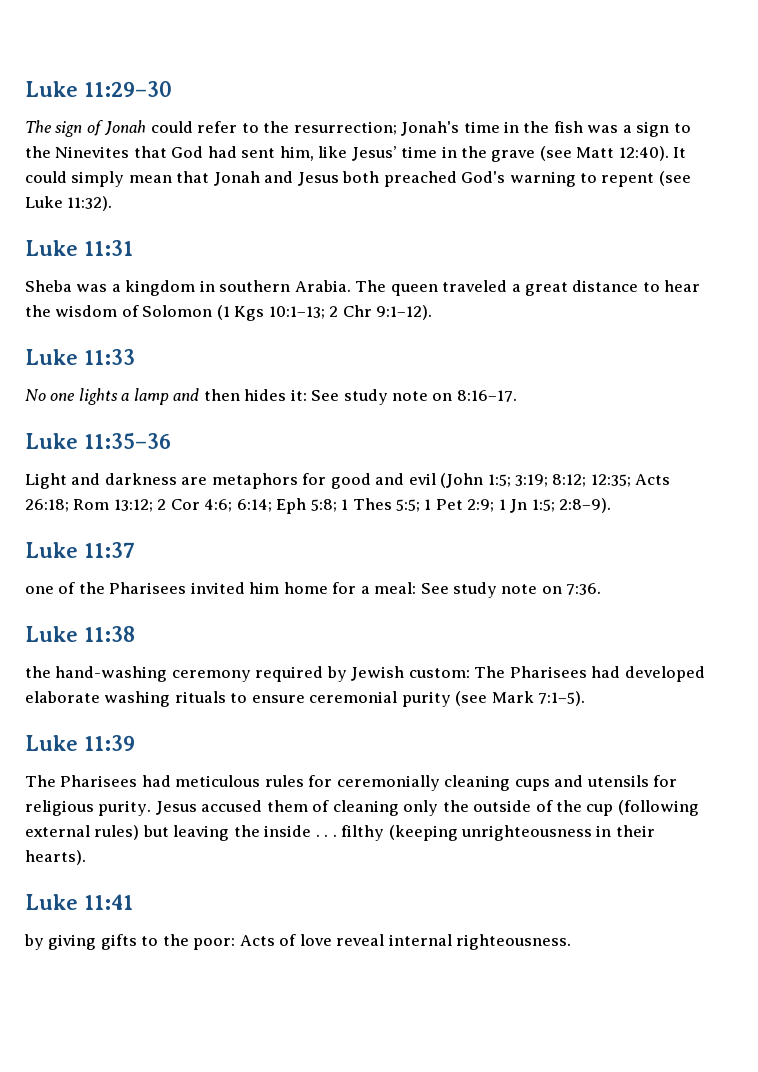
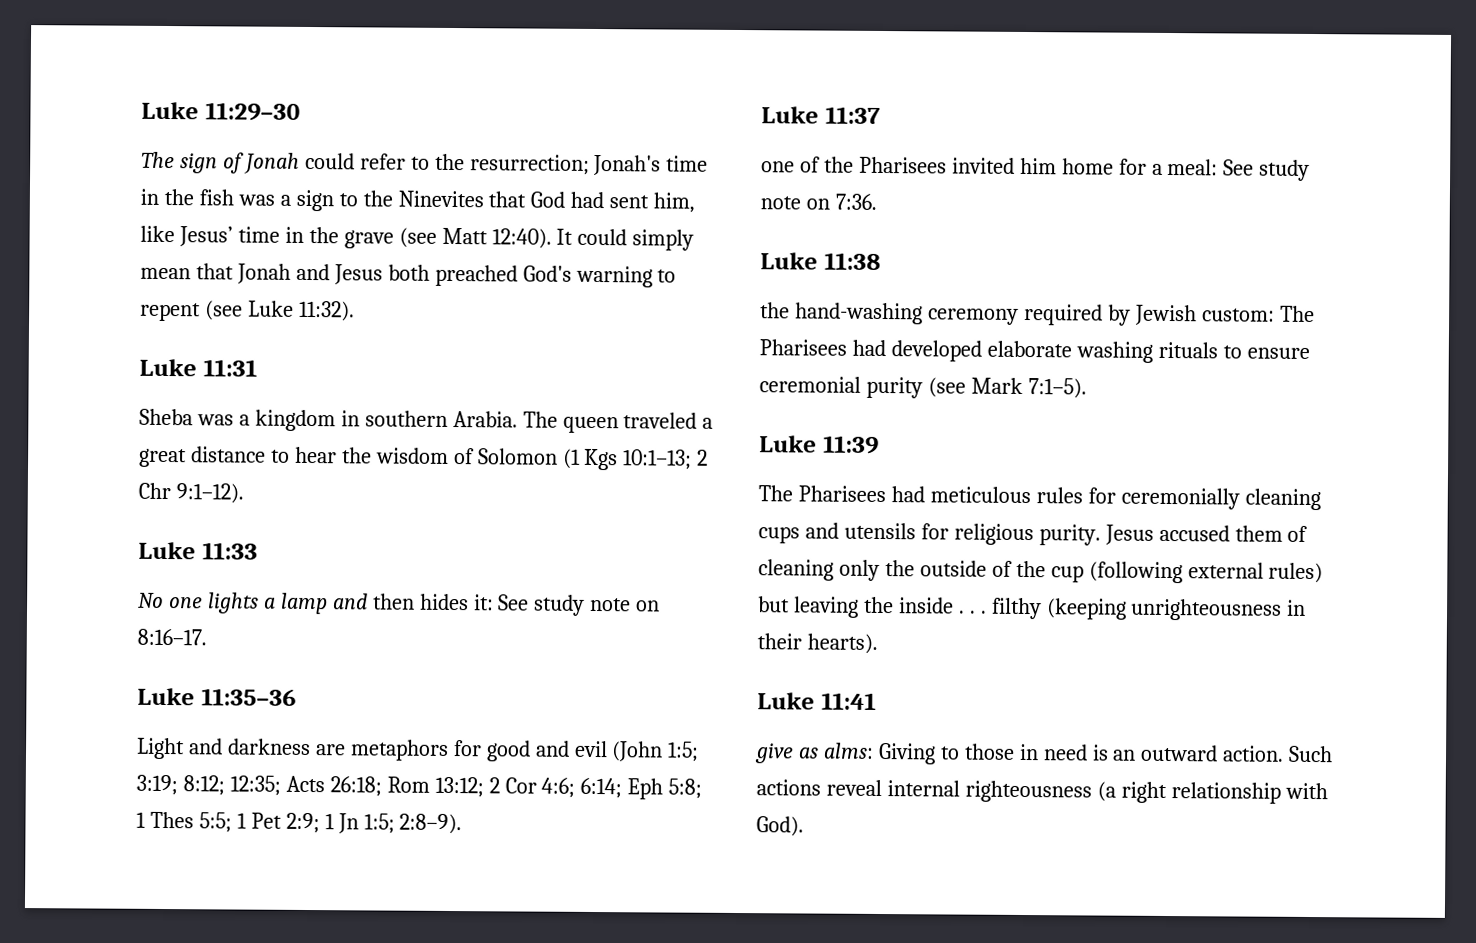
[24,934,572,950] by giving gifts to the poor: Acts of love reveal internal righteousness. -> [754,742,1334,765] [756,779,1328,804] [756,816,804,837] give as alms: Giving to those in need is an outward action. Such actions reveal internal righteousness (a right relationship with God).

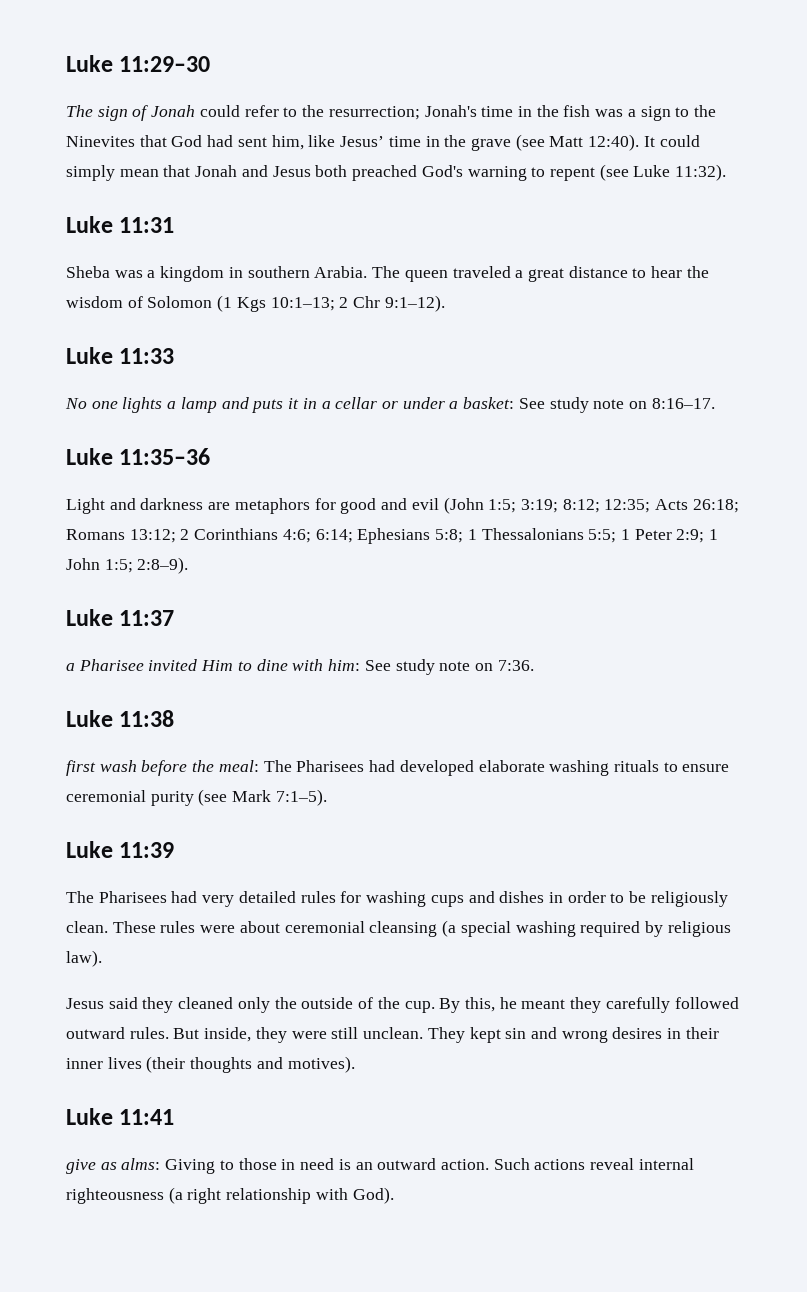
[372,593,494,611] then hides it: -> [251,397,515,413] puts it in a cellar or under a basket:
[386,776,430,793] Rom -> [66,529,125,540] Romans
[504,777,537,794] Cor -> [194,528,279,540] Corinthians
[627,778,664,800] Eph -> [357,528,431,544] Ephesians
[149,811,194,829] Thes -> [481,528,584,540] Thessalonians
[250,812,282,829] Pet -> [634,529,672,540] Peter
[337,813,359,834] Jn -> [66,558,100,570] John
[761,156,1219,176] one of the Pharisees invited him home for a meal: -> [66,659,361,671] a Pharisee invited Him to dine with him:
[760,302,1275,326] the hand-washing ceremony required by Jewish custom: -> [66,760,259,776] first wash before the meal:
[929,486,1321,511] [758,522,1309,546] [758,559,834,581] meticulous rules for ceremonially cleaning cups and utensils for religious purity. Jesus accused them of cleaning -> [202,891,728,907] [66,920,731,937] [66,950,102,967] [66,997,234,1013] very detailed rules for washing cups and dishes in order to be religiously clean. These rules were about ceremonial cleansing (a special washing required by religious law). // Jesus said they cleaned
[1050,561,1324,584] [758,596,1307,621] [757,633,878,654] cup (following external rules) but leaving the inside . . . filthy (keeping unrighteousness in their hearts). -> [404,997,739,1013] [66,1027,719,1043] [66,1056,355,1073] cup. By this, he meant they carefully followed outward rules. But inside, they were still unclean. They kept sin and wrong desires in their inner lives (their thoughts and motives).

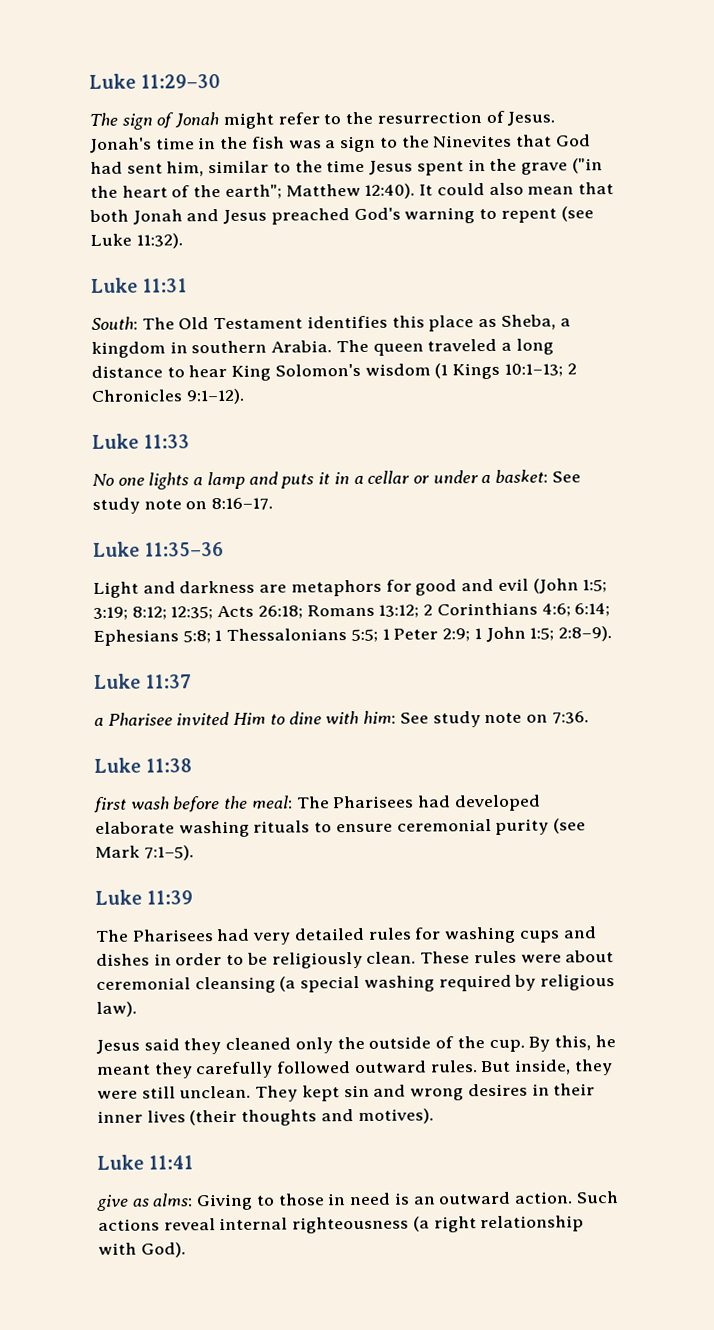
[199,105,240,117] could -> [222,112,274,129] might
[328,106,420,120] resurrection; -> [376,110,556,126] resurrection of Jesus.
[308,134,584,151] like Jesus’ time in the grave (see Matt -> [208,158,603,176] [90,183,361,199] similar to the time Jesus spent in the grave ("in the heart of the earth"; Matthew
[66,165,115,181] simply -> [488,182,524,196] also
(191, 171) none -> [89,209,129,222] both
[315,165,348,177] both -> (268, 216) none
[66,266,143,278] Sheba was -> [91,314,556,332] South: The Old Testament identifies this place as Sheba,
[527,268,564,282] great -> [515,338,554,355] long
[686,266,709,278] [66,295,266,312] the wisdom of Solomon (1 Kgs -> [231,362,501,381] King Solomon's wisdom (1 Kings
[353,296,381,308] Chr -> [91,389,183,402] Chronicles

